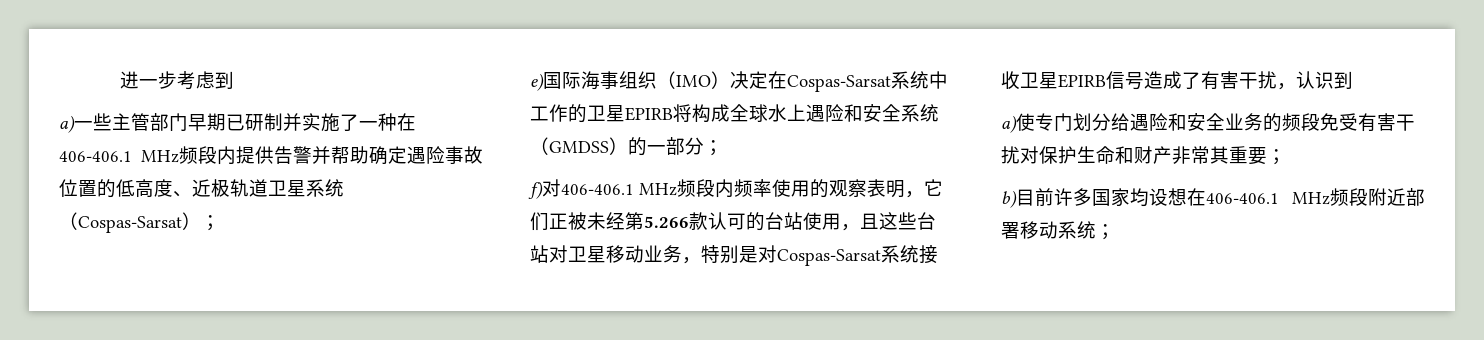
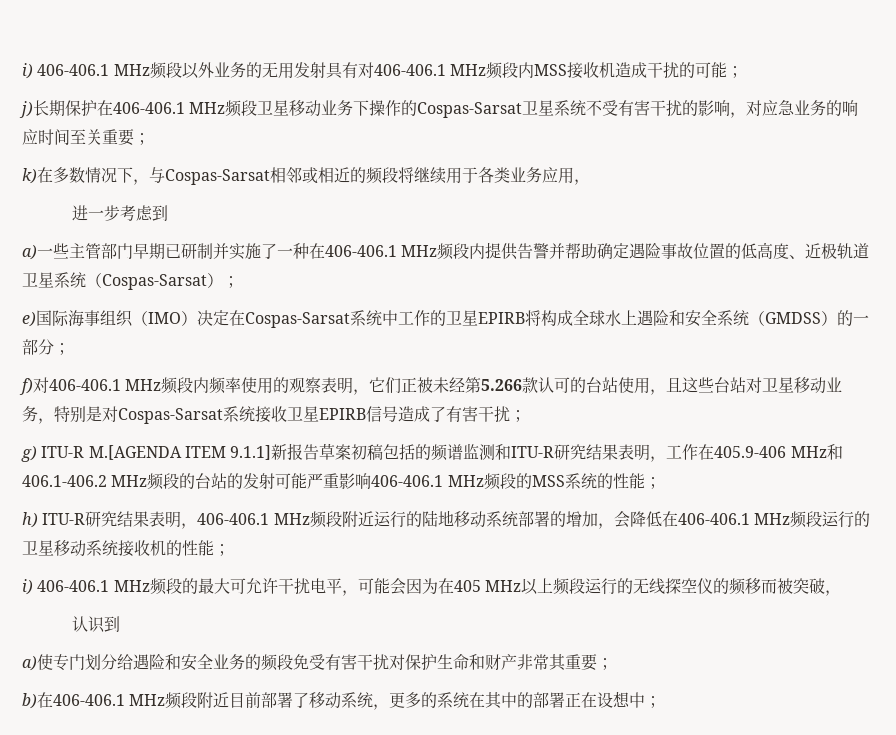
(120, 80) none -> [22,62,743,79] [19,100,859,118] [22,129,150,146] [22,167,590,185] i) 406-406.1 MHz频段以外业务的无用发射具有对406-406.1 MHz频段内MSS接收机造成干扰的可能； // j)长期保护在406-406.1 MHz频段卫星移动业务下操作的Cospas-Sarsat卫星系统不受有害干扰的影响，对应急业务的响应时间至关重要； // k)在多数情况下，与Cospas-Sarsat相邻或相近的频段将继续用于各类业务应用， //
[1277,83,1296,90] ， -> [510,410,526,422] [21,443,843,462] [22,473,661,490] [22,510,870,529] [22,540,230,557] [22,578,841,596] ； // g) ITU-R M.[AGENDA ITEM 9.1.1]新报告草案初稿包括的频谱监测和ITU-R研究结果表明，工作在405.9-406 MHz和406.1-406.2 MHz频段的台站的发射可能严重影响406-406.1 MHz频段的MSS系统的性能； // h) ITU-R研究结果表明，406-406.1 MHz频段附近运行的陆地移动系统部署的增加，会降低在406-406.1 MHz频段运行的卫星移动系统接收机的性能； // i) 406-406.1 MHz频段的最大可允许干扰电平，可能会因为在405 MHz以上频段运行的无线探空仪的频移而被突破， //
[1016,188,1187,207] 目前许多国家均设想 -> (37, 701) none
[1406,188,1425,206] [1001,221,1096,239] 部署移动系统 -> [229,691,646,710] 目前部署了移动系统，更多的系统在其中的部署正在设想中

